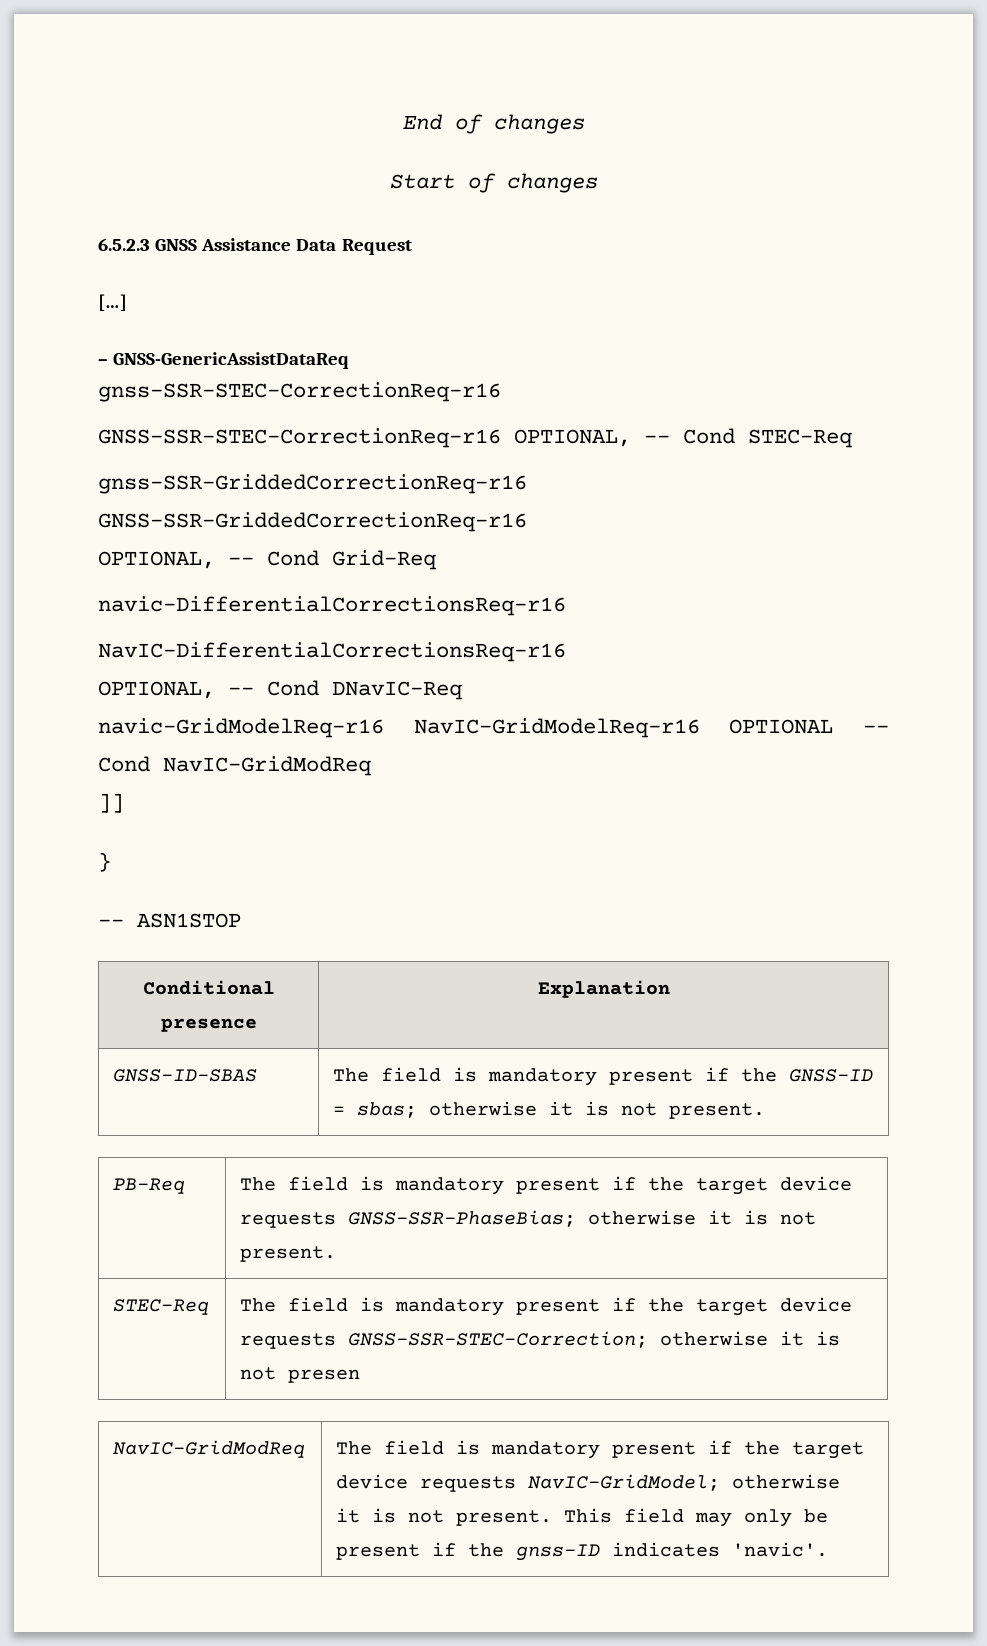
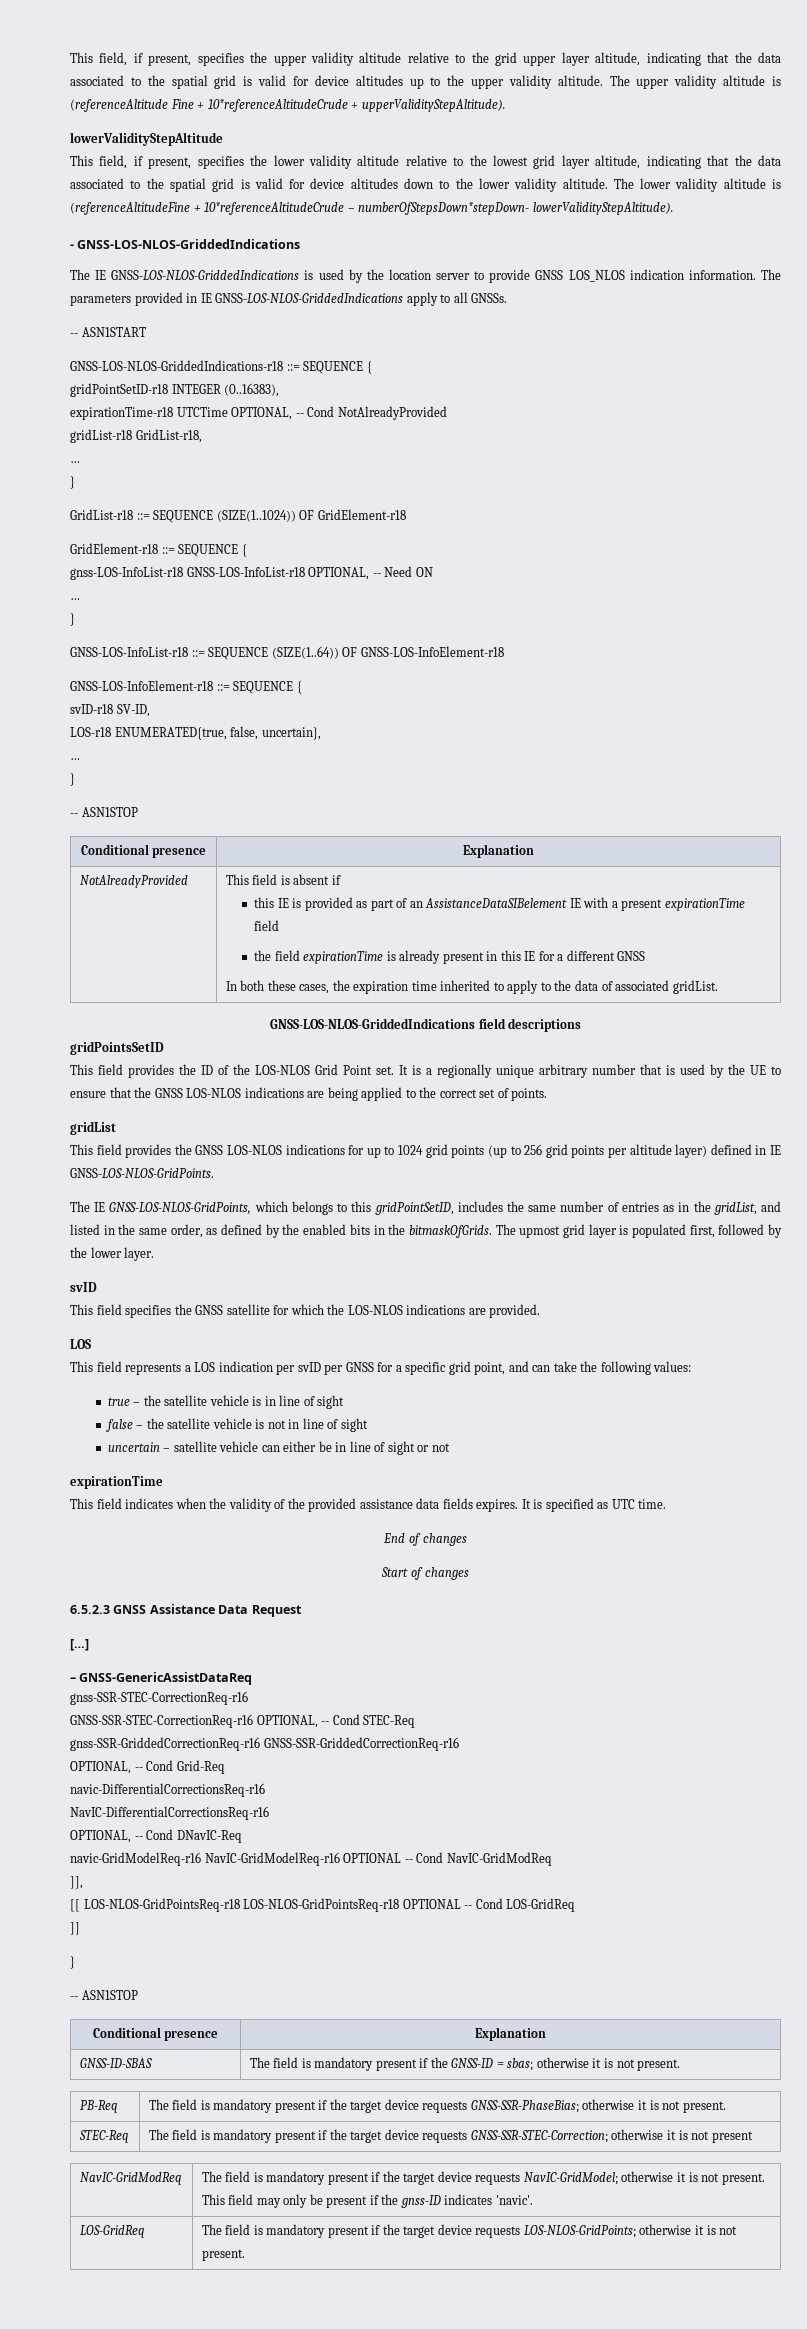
(402, 122) none -> [70,52,782,66] [70,75,782,89] [70,99,505,112] [70,132,223,146] [70,155,782,169] [70,178,781,192] [70,202,673,215] [70,239,301,249] [70,269,781,283] [70,292,508,306] [70,327,146,337] [70,360,372,374] [70,383,280,397] [70,406,447,420] [70,429,202,443] [70,461,80,463] [70,476,75,489] [70,509,406,523] [70,543,247,557] [70,566,433,580] [70,598,80,600] [70,613,75,626] [70,646,504,660] [70,680,302,694] [70,704,150,717] [70,726,321,740] [70,758,80,760] [70,773,75,786] [70,807,138,817] [80,844,207,858] [463,844,534,858] [79,875,188,888] [225,874,341,885] [254,897,745,911] [254,920,280,931] [254,950,646,964] [225,980,718,994] [269,1018,582,1032] [70,1041,164,1055] [70,1064,781,1078] [70,1087,548,1101] [70,1121,116,1135] [70,1144,781,1158] [70,1168,214,1178] [70,1201,781,1215] [70,1224,782,1238] [70,1247,155,1261] [70,1282,97,1292] [70,1304,541,1318] [70,1339,91,1349] [70,1361,692,1375] [107,1395,345,1409] [105,1418,368,1432] [107,1441,450,1455] [70,1476,163,1489] [70,1498,667,1512] This field, if present, specifies the upper validity altitude relative to the grid upper layer altitude, indicating that the data associated to the spatial grid is valid for device altitudes up to the upper validity altitude. The upper validity altitude is (referenceAltitude Fine + 10*referenceAltitudeCrude + upperValidityStepAltitude). // lowerValidityStepAltitude // This field, if present, specifies the lower validity altitude relative to the lowest grid layer altitude, indicating that the data associated to the spatial grid is valid for device altitudes down to the lower validity altitude. The lower validity altitude is (referenceAltitudeFine + 10*referenceAltitudeCrude – numberOfStepsDown*stepDown- lowerValidityStepAltitude). // - GNSS-LOS-NLOS-GriddedIndications // The IE GNSS-LOS-NLOS-GriddedIndications is used by the location server to provide GNSS LOS_NLOS indication information. The parameters provided in IE GNSS-LOS-NLOS-GriddedIndications apply to all GNSSs. // -- ASN1START // GNSS-LOS-NLOS-GriddedIndications-r18 ::= SEQUENCE { // gridPointSetID-r18 INTEGER (0..16383), // expirationTime-r18 UTCTime OPTIONAL, -- Cond NotAlreadyProvided // gridList-r18 GridList-r18, // … // } // GridList-r18 ::= SEQUENCE (SIZE(1..1024)) OF GridElement-r18 // GridElement-r18 ::= SEQUENCE { // gnss-LOS-InfoList-r18 GNSS-LOS-InfoList-r18 OPTIONAL, -- Need ON // … // } // GNSS-LOS-InfoList-r18 ::= SEQUENCE (SIZE(1..64)) OF GNSS-LOS-InfoElement-r18 // GNSS-LOS-InfoElement-r18 ::= SEQUENCE { // svID-r18 SV-ID, // LOS-r18 ENUMERATED{true, false, uncertain}, // … // } // -- ASN1STOP // Conditional presence | Explanation // NotAlreadyProvided | This field is absent if // this IE is provided as part of an AssistanceDataSIBelement IE with a present expirationTime field // the field expirationTime is already present in this IE for a different GNSS // In both these cases, the expiration time inherited to apply to the data of associated gridList. // GNSS-LOS-NLOS-GriddedIndications field descriptions // gridPointsSetID // This field provides the ID of the LOS-NLOS Grid Point set. It is a regionally unique arbitrary number that is used by the UE to ensure that the GNSS LOS-NLOS indications are being applied to the correct set of points. // gridList // This field provides the GNSS LOS-NLOS indications for up to 1024 grid points (up to 256 grid points per altitude layer) defined in IE GNSS-LOS-NLOS-GridPoints. // The IE GNSS-LOS-NLOS-GridPoints, which belongs to this gridPointSetID, includes the same number of entries as in the gridList, and listed in the same order, as defined by the enabled bits in the bitmaskOfGrids. The upmost grid layer is populated first, followed by the lower layer. // svID // This field specifies the GNSS satellite for which the LOS-NLOS indications are provided. // LOS // This field represents a LOS indication per svID per GNSS for a specific grid point, and can take the following values: // true – the satellite vehicle is in line of sight // false – the satellite vehicle is not in line of sight // uncertain – satellite vehicle can either be in line of sight or not // expirationTime // This field indicates when the validity of the provided assistance data fields expires. It is specified as UTC time. //
(372, 766) none -> [70,1876,83,1889] [70,1898,576,1912] // ]], // [[ LOS-NLOS-GridPointsReq-r18 LOS-NLOS-GridPointsReq-r18 OPTIONAL -- Cond LOS-GridReq
[288,1369,361,1383] presen -> [711,2131,753,2143] present
(829, 1549) none -> [79,2225,145,2238] [201,2224,738,2238] [201,2249,245,2261] // LOS-GridReq | The field is mandatory present if the target device requests LOS-NLOS-GridPoints; otherwise it is not present.

